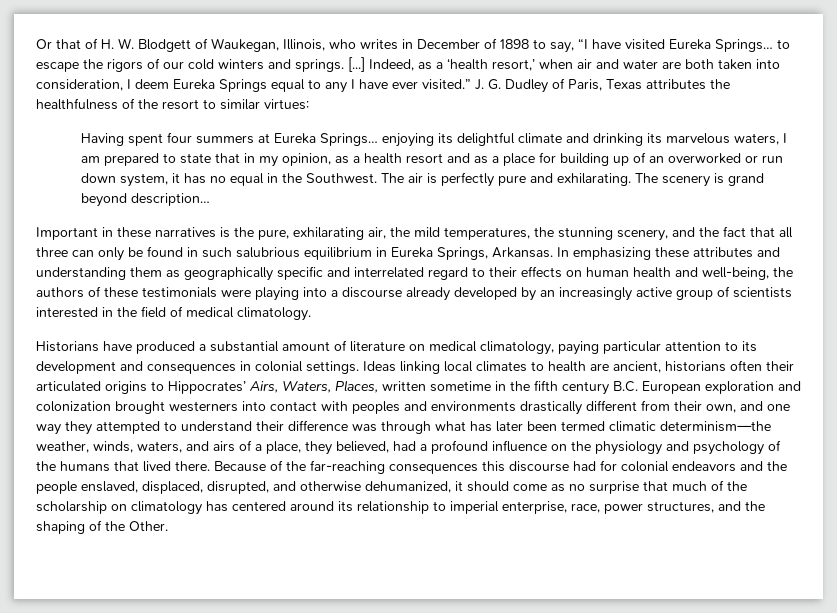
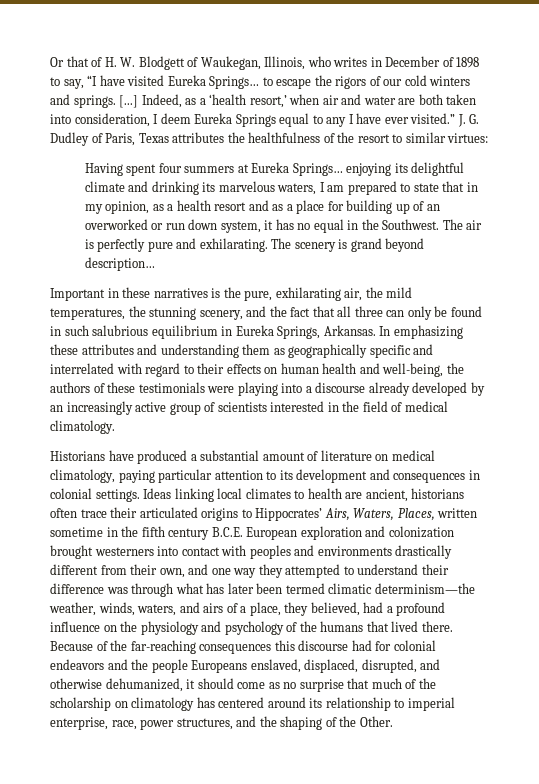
(424, 272) none -> [116,363,142,374] with
(762, 365) none -> [80,509,107,518] trace
[613,381,638,392] B.C. -> [211,527,243,537] B.C.E.
(77, 487) none -> [191,660,248,673] Europeans

